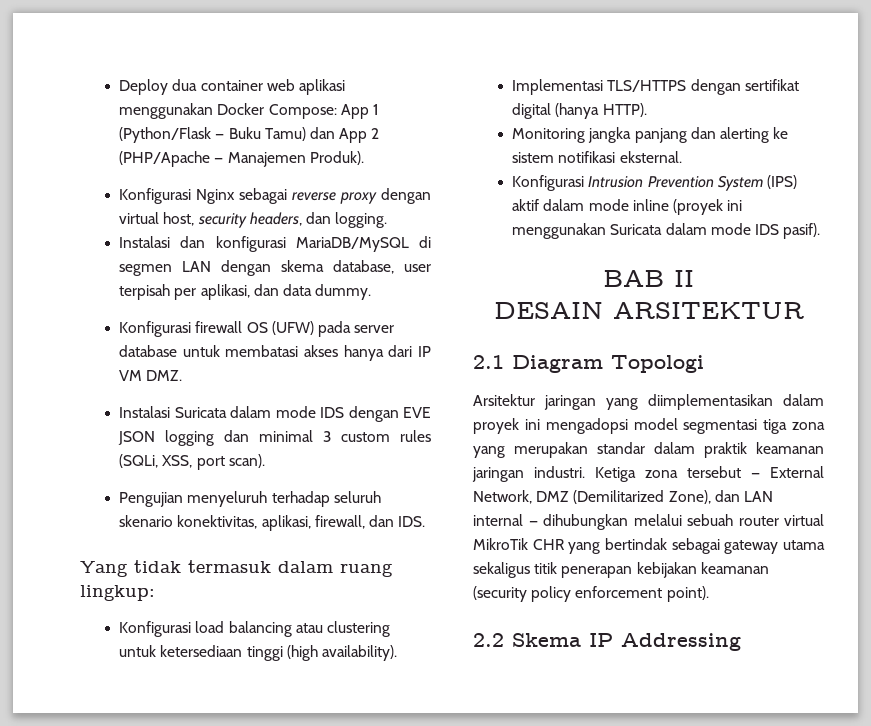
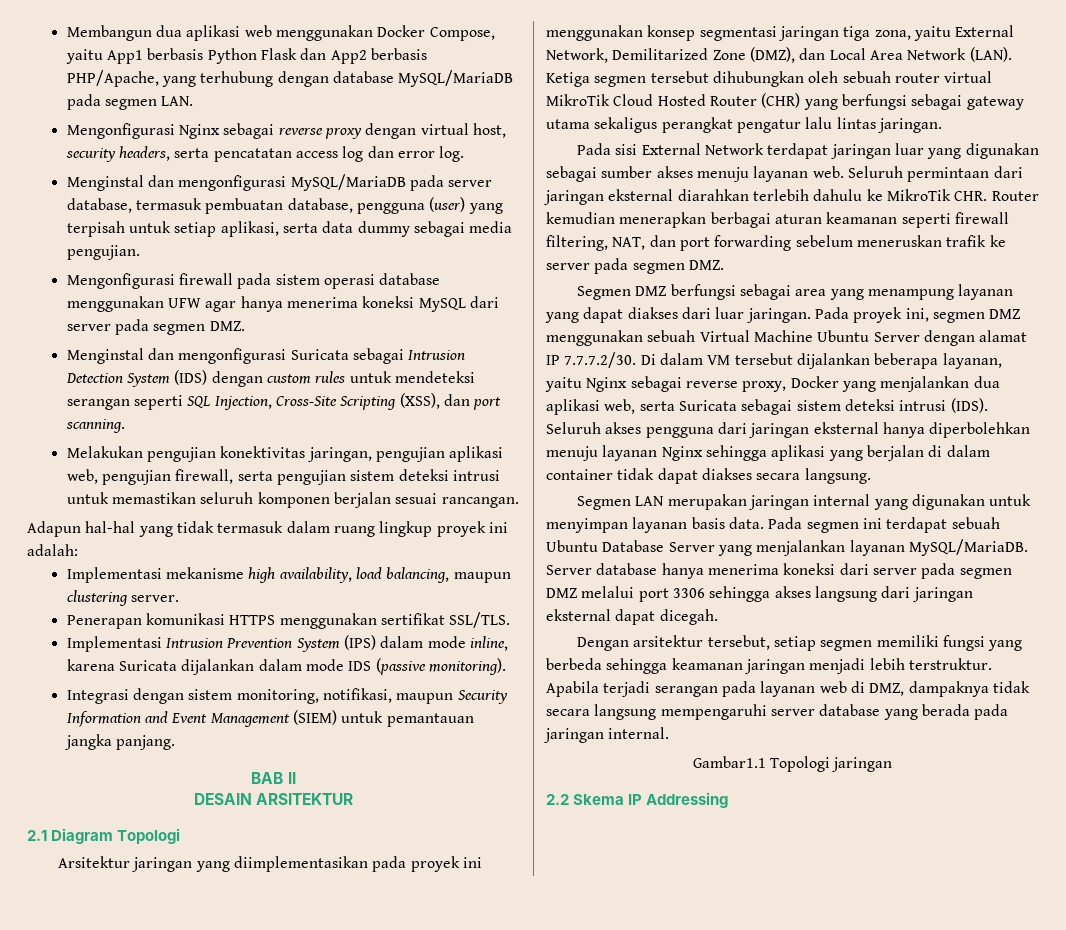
[119,79,345,95] [119,103,379,119] [119,127,380,143] [119,151,364,167] [119,188,192,204] Deploy dua container web aplikasi menggunakan Docker Compose: App 1 (Python/Flask — Buku Tamu) dan App 2 (PHP/Apache — Manajemen Produk). // Konfigurasi -> [66,25,495,41] [65,48,428,64] [66,70,514,87] [66,94,194,110] [66,123,175,139] Membangun dua aplikasi web menggunakan Docker Compose, yaitu App1 berbasis Python Flask dan App2 berbasis PHP/Apache, yang terhubung dengan database MySQL/MariaDB pada segmen LAN. // Mengonfigurasi
[305,212,388,228] [119,236,431,252] [119,260,431,276] [119,284,372,300] [119,321,395,337] [119,345,431,361] [119,370,183,381] [119,406,431,422] [118,430,431,446] [119,454,265,470] [119,491,381,507] [119,515,426,531] [80,560,393,577] [80,585,155,601] [119,621,390,637] [119,645,397,661] [512,79,799,95] [512,103,647,119] [512,127,789,143] [512,151,682,163] [512,175,585,191] dan logging. // Instalasi dan konfigurasi MariaDB/MySQL di segmen LAN dengan skema database, user terpisah per aplikasi, dan data dummy. // Konfigurasi firewall OS (UFW) pada server database untuk membatasi akses hanya dari IP VM DMZ. // Instalasi Suricata dalam mode IDS dengan EVE JSON logging dan minimal 3 custom rules (SQLi, XSS, port scan). // Pengujian menyeluruh terhadap seluruh skenario konektivitas, aplikasi, firewall, dan IDS. // Yang tidak termasuk dalam ruang lingkup: // Konfigurasi load balancing atau clustering untuk ketersediaan tinggi (high availability). // Implementasi TLS/HTTPS dengan sertifikat digital (hanya HTTP). // Monitoring jangka panjang dan alerting ke sistem notifikasi eksternal. // Konfigurasi -> [174,146,465,162] [66,174,493,191] [66,197,503,214] [66,221,513,237] [66,245,140,260] [66,273,441,289] [66,296,500,312] [66,319,245,335] [66,348,466,364] [65,370,476,387] [66,393,502,410] [65,419,125,433] [66,446,504,462] [66,469,501,485] [66,492,519,508] [27,521,508,537] [27,544,78,556] [66,567,511,583] [66,590,180,606] [66,612,511,629] [66,636,162,652] serta pencatatan access log dan error log. // Menginstal dan mengonfigurasi MySQL/MariaDB pada server database, termasuk pembuatan database, pengguna (user) yang terpisah untuk setiap aplikasi, serta data dummy sebagai media pengujian. // Mengonfigurasi firewall pada sistem operasi database menggunakan UFW agar hanya menerima koneksi MySQL dari server pada segmen DMZ. // Menginstal dan mengonfigurasi Suricata sebagai Intrusion Detection System (IDS) dengan custom rules untuk mendeteksi serangan seperti SQL Injection, Cross-Site Scripting (XSS), dan port scanning. // Melakukan pengujian konektivitas jaringan, pengujian aplikasi web, pengujian firewall, serta pengujian sistem deteksi intrusi untuk memastikan seluruh komponen berjalan sesuai rancangan. // Adapun hal-hal yang tidak termasuk dalam ruang lingkup proyek ini adalah: // Implementasi mekanisme high availability, load balancing, maupun clustering server. // Penerapan komunikasi HTTPS menggunakan sertifikat SSL/TLS. // Implementasi
[512,199,743,215] [512,223,821,239] aktif dalam mode inline (proyek ini menggunakan Suricata dalam mode IDS pasif). -> [380,636,509,651] [66,658,507,675] [66,688,508,704] [66,710,474,727] [64,734,176,750] dalam mode inline, karena Suricata dijalankan dalam mode IDS (passive monitoring). // Integrasi dengan sistem monitoring, notifikasi, maupun Security Information and Event Management (SIEM) untuk pemantauan jangka panjang.
[783,394,824,406] [473,418,825,434] [473,442,824,458] [472,466,824,482] [473,490,773,504] [473,514,824,530] [473,538,825,554] [473,562,769,578] [473,586,709,602] dalam proyek ini mengadopsi model segmentasi tiga zona yang merupakan standar dalam praktik keamanan jaringan industri. Ketiga zona tersebut — External Network, DMZ (Demilitarized Zone), dan LAN internal — dihubungkan melalui sebuah router virtual MikroTik CHR yang bertindak sebagai gateway utama sekaligus titik penerapan kebijakan keamanan (security policy enforcement point). -> [372,856,483,872] [546,25,1015,41] [546,47,1012,63] [546,71,993,87] [546,93,1024,110] [546,117,942,133] [577,143,1039,159] [546,166,1023,182] [544,189,1039,205] [546,212,1009,228] [546,235,1006,251] [546,258,724,274] [577,284,1014,300] [545,307,1021,323] [546,330,1028,346] [546,352,1002,369] [545,376,1000,392] [546,398,988,415] [546,422,1031,438] [546,445,990,461] [546,468,871,484] [577,494,1032,510] [546,517,1000,533] [546,539,1028,556] [546,563,1012,579] [546,586,973,602] [546,609,718,625] [577,635,1023,651] [546,658,992,674] [546,681,1030,697] [546,704,1009,720] [544,727,670,743] [692,756,893,772] pada proyek ini menggunakan konsep segmentasi jaringan tiga zona, yaitu External Network, Demilitarized Zone (DMZ), dan Local Area Network (LAN). Ketiga segmen tersebut dihubungkan oleh sebuah router virtual MikroTik Cloud Hosted Router (CHR) yang berfungsi sebagai gateway utama sekaligus perangkat pengatur lalu lintas jaringan. // Pada sisi External Network terdapat jaringan luar yang digunakan sebagai sumber akses menuju layanan web. Seluruh permintaan dari jaringan eksternal diarahkan terlebih dahulu ke MikroTik CHR. Router kemudian menerapkan berbagai aturan keamanan seperti firewall filtering, NAT, dan port forwarding sebelum meneruskan trafik ke server pada segmen DMZ. // Segmen DMZ berfungsi sebagai area yang menampung layanan yang dapat diakses dari luar jaringan. Pada proyek ini, segmen DMZ menggunakan sebuah Virtual Machine Ubuntu Server dengan alamat IP 7.7.7.2/30. Di dalam VM tersebut dijalankan beberapa layanan, yaitu Nginx sebagai reverse proxy, Docker yang menjalankan dua aplikasi web, serta Suricata sebagai sistem deteksi intrusi (IDS). Seluruh akses pengguna dari jaringan eksternal hanya diperbolehkan menuju layanan Nginx sehingga aplikasi yang berjalan di dalam container tidak dapat diakses secara langsung. // Segmen LAN merupakan jaringan internal yang digunakan untuk menyimpan layanan basis data. Pada segmen ini terdapat sebuah Ubuntu Database Server yang menjalankan layanan MySQL/MariaDB. Server database hanya menerima koneksi dari server pada segmen DMZ melalui port 3306 sehingga akses langsung dari jaringan eksternal dapat dicegah. // Dengan arsitektur tersebut, setiap segmen memiliki fungsi yang berbeda sehingga keamanan jaringan menjadi lebih terstruktur. Apabila terjadi serangan pada layanan web di DMZ, dampaknya tidak secara langsung mempengaruhi server database yang berada pada jaringan internal. // Gambar1.1 Topologi jaringan

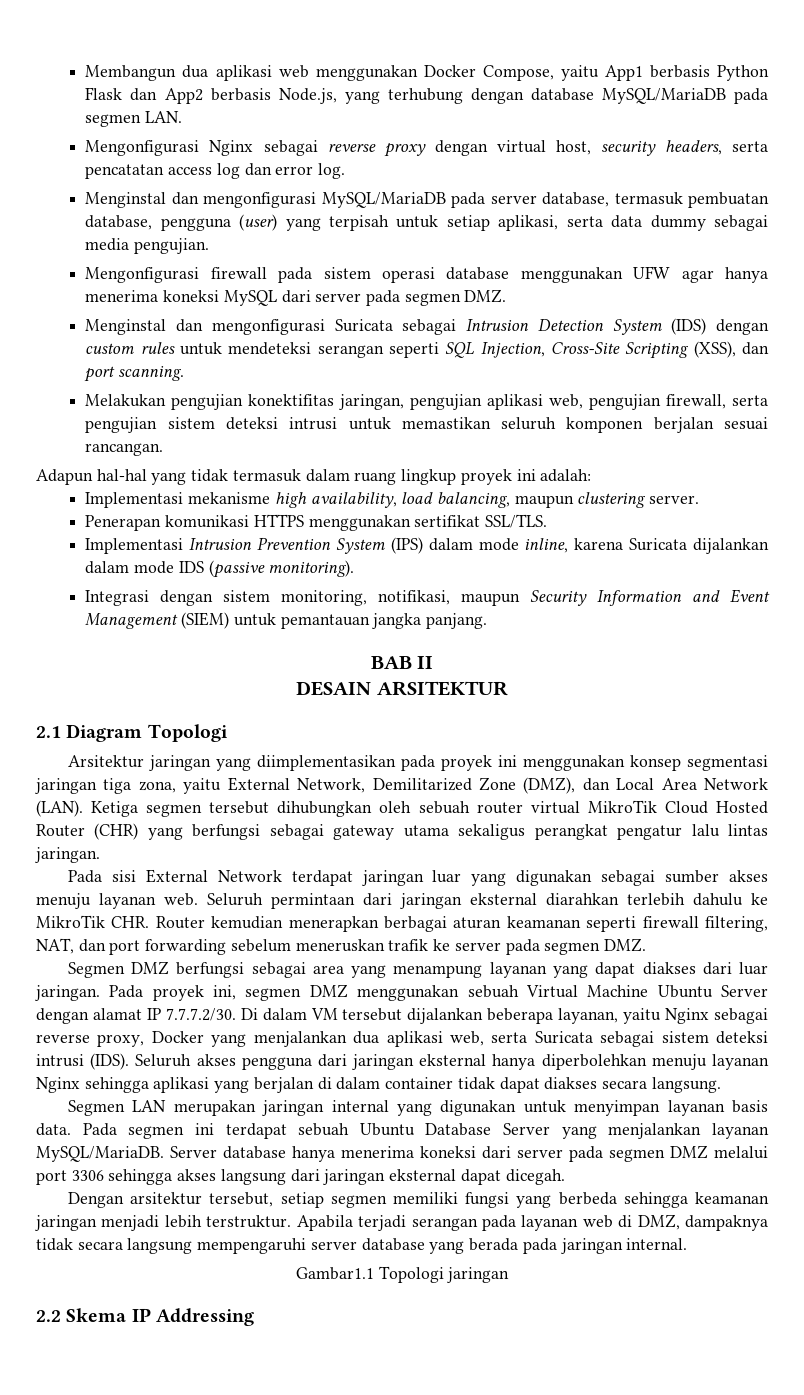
[66,70,159,87] PHP/Apache, -> [278,88,337,104] Node.js,
[220,446,306,458] konektivitas -> [248,394,335,406] konektifitas

